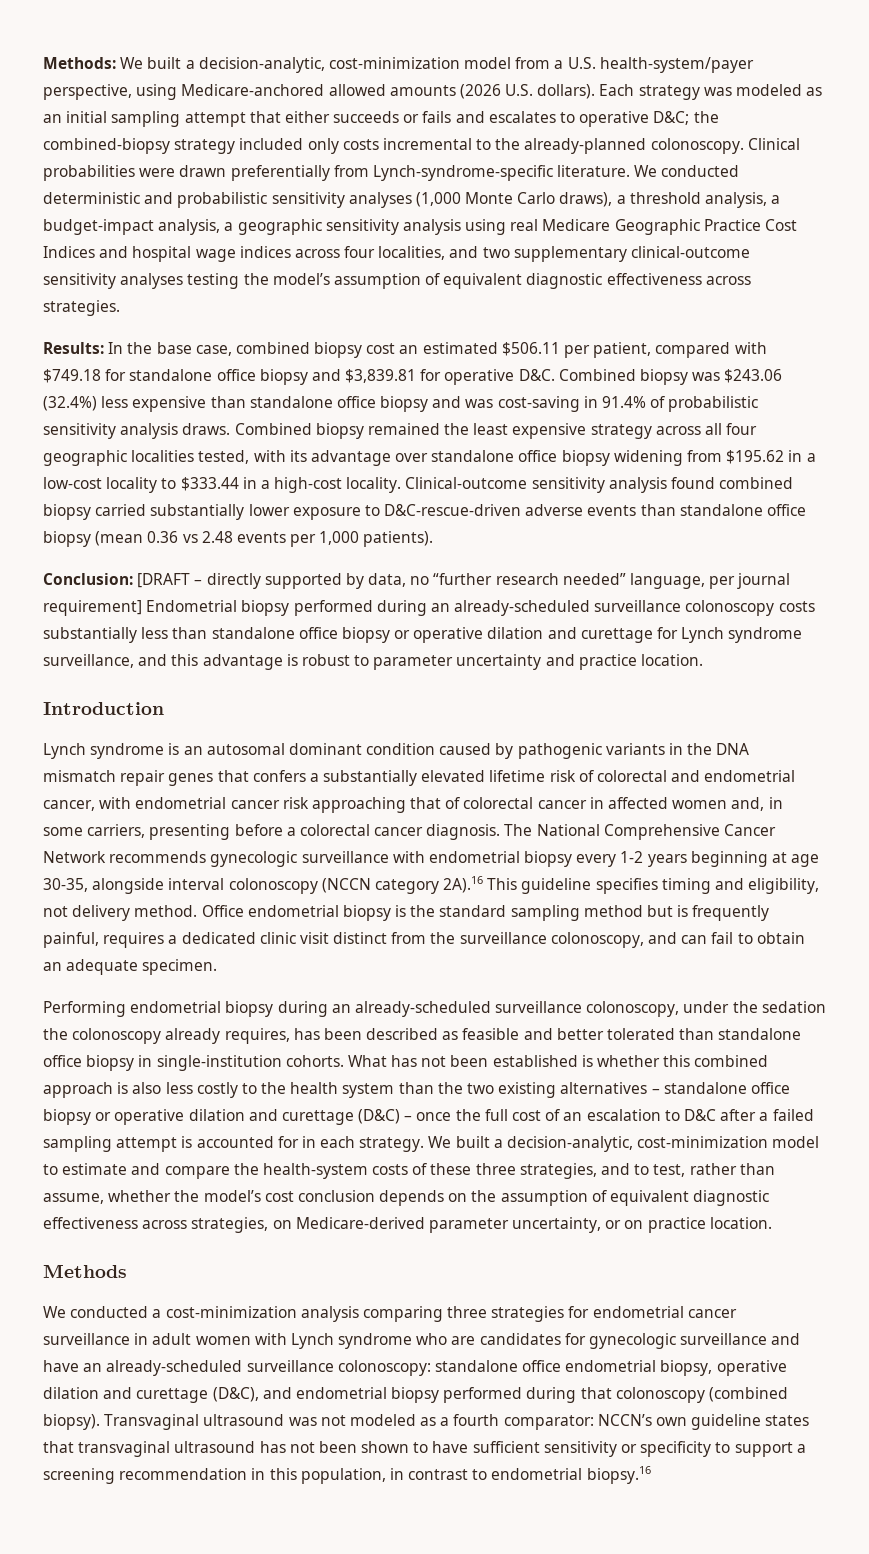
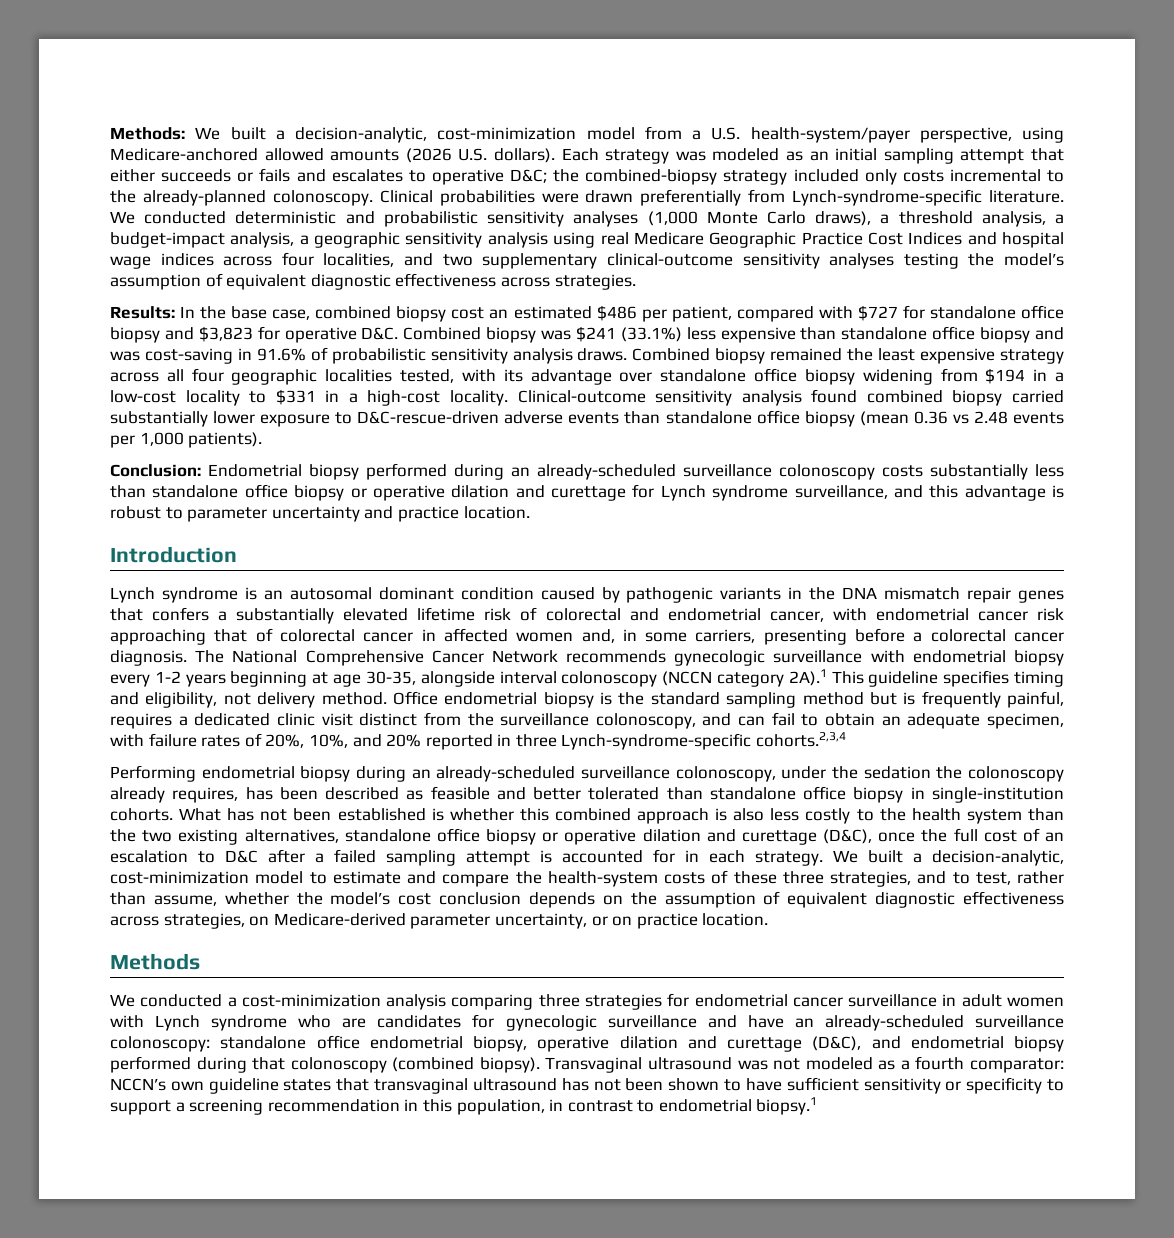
[501,342,560,356] $506.11 -> [596,305,637,321] $486
[43,369,101,383] $749.18 -> [857,305,898,321] $727
[345,369,417,383] $3,839.81 -> [198,326,253,342] $3,823
[724,369,783,383] [43,396,97,411] $243.06 (32.4%) -> [575,326,682,342] $241 (33.1%)
[602,396,647,408] 91.4% -> [256,348,306,361] 91.6%
[726,450,785,464] $195.62 -> [985,368,1026,384] $194
[180,477,239,491] $333.44 -> [275,389,316,405] $331
[137,573,791,589] [43,600,142,616] [DRAFT – directly supported by data, no “further research needed” language, per journal requirement] -> (201, 470) none
[443,876,484,893] 2A).16 -> [788,669,827,686] 2A).1
[142,959,218,975] specimen. -> [986,713,1064,729] [110,732,847,750] specimen, with failure rates of 20%, 10%, and 20% reported in three Lynch-syndrome-specific cohorts.2,3,4
[560,1082,790,1094] [43,1109,413,1125] alternatives – standalone office biopsy or operative dilation and curettage (D&C) – -> [244,828,872,845] alternatives, standalone office biopsy or operative dilation and curettage (D&C),
[586,1466,651,1484] biopsy.16 -> [756,1097,818,1115] biopsy.1

